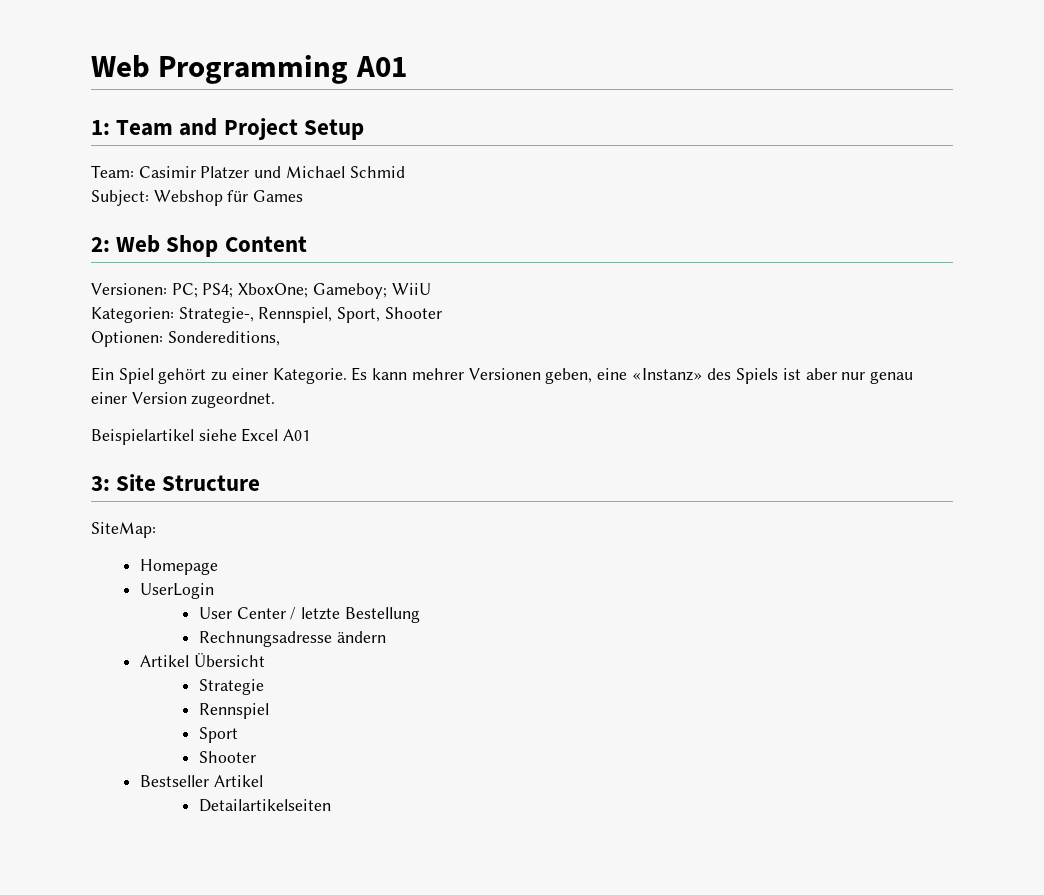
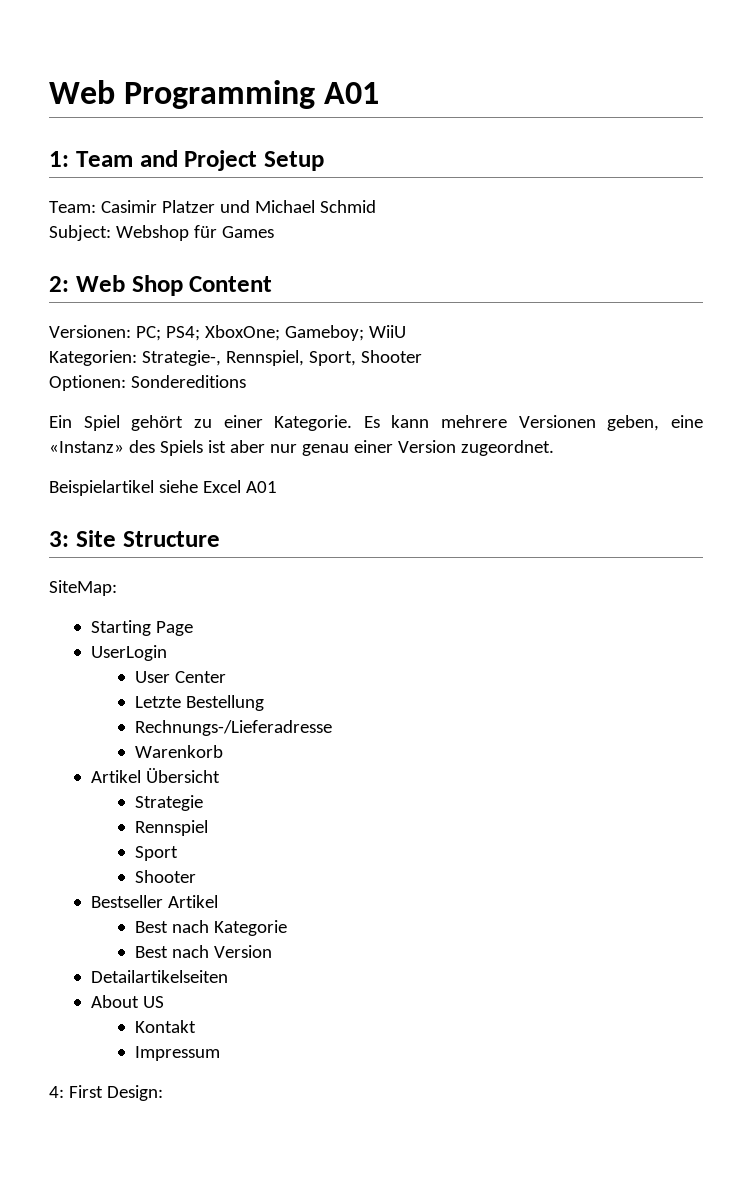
[167,331,280,346] Sondereditions, -> [130,375,246,388] Sondereditions
[411,368,464,380] mehrer -> [441,415,508,428] mehrere
[139,559,218,575] Homepage -> [91,620,194,636] Starting Page
[290,607,341,620] / letzte -> [134,696,181,708] // Letzte
[198,631,386,647] Rechnungsadresse ändern -> [134,720,332,736] [134,745,223,758] Rechnungs-/Lieferadresse // Warenkorb
[198,799,331,812] Detailartikelseiten -> [134,920,287,936] [134,945,272,958] [91,970,229,983] [91,995,165,1008] [134,1020,196,1033] [134,1046,220,1061] [49,1085,163,1101] Best nach Kategorie // Best nach Version // Detailartikelseiten // About US // Kontakt // Impressum // 4: First Design:

